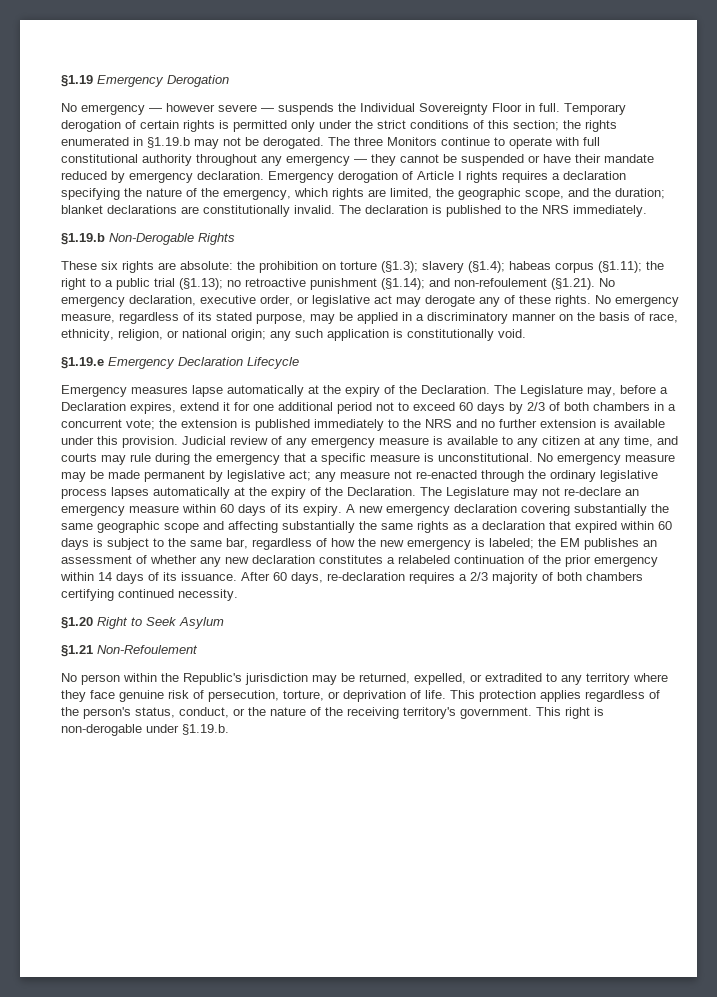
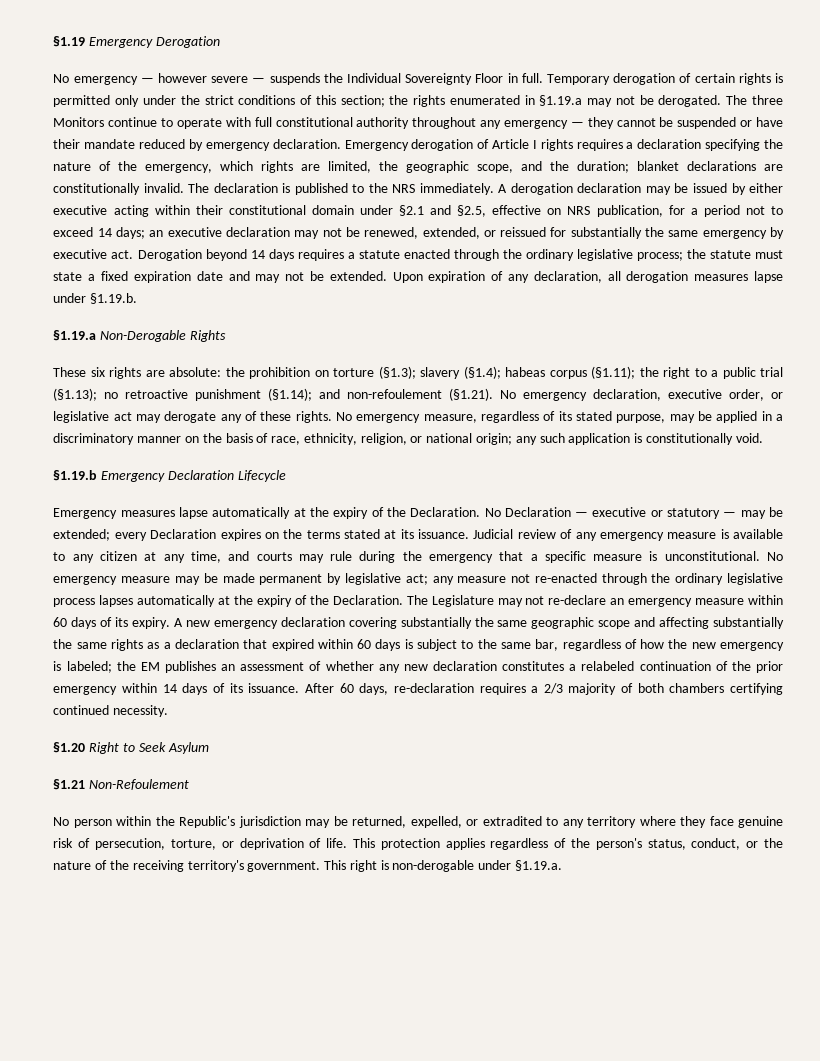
[147,137,191,148] §1.19.b -> [539,95,583,106] §1.19.a
[61,233,106,245] // §1.19.b -> [498,183,784,195] [53,205,783,217] [53,227,785,239] [53,249,783,261] [53,271,784,283] [53,293,138,304] [53,330,97,341] A derogation declaration may be issued by either executive acting within their constitutional domain under §2.1 and §2.5, effective on NRS publication, for a period not to exceed 14 days; an executive declaration may not be renewed, extended, or reissued for substantially the same emergency by executive act. Derogation beyond 14 days requires a statute enacted through the ordinary legislative process; the statute must state a fixed expiration date and may not be extended. Upon expiration of any declaration, all derogation measures lapse under §1.19.b. // §1.19.a
[61,357,105,369] §1.19.e -> [53,470,98,481] §1.19.b
[494,385,669,397] [61,402,677,414] [61,419,666,431] [61,436,179,448] The Legislature may, before a Declaration expires, extend it for one additional period not to exceed 60 days by 2/3 of both chambers in a concurrent vote; the extension is published immediately to the NRS and no further extension is available under this provision. -> [484,507,784,519] [53,529,470,541] No Declaration — executive or statutory — may be extended; every Declaration expires on the terms stated at its issuance.
[182,724,230,735] §1.19.b. -> [515,860,563,871] §1.19.a.

